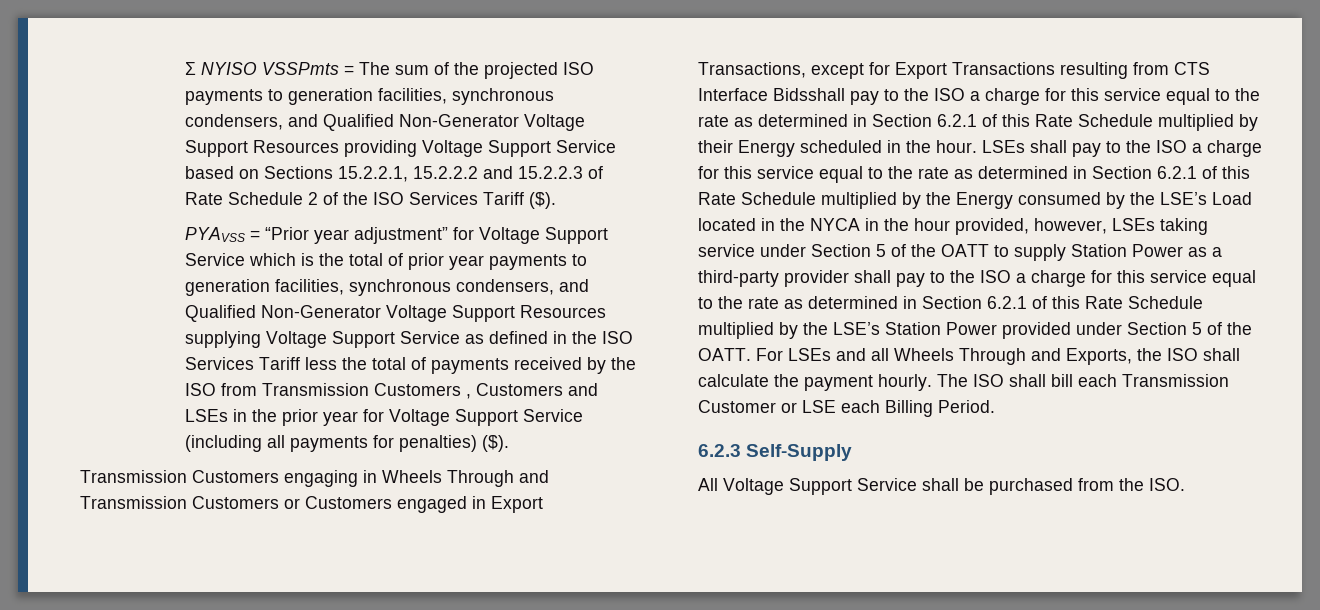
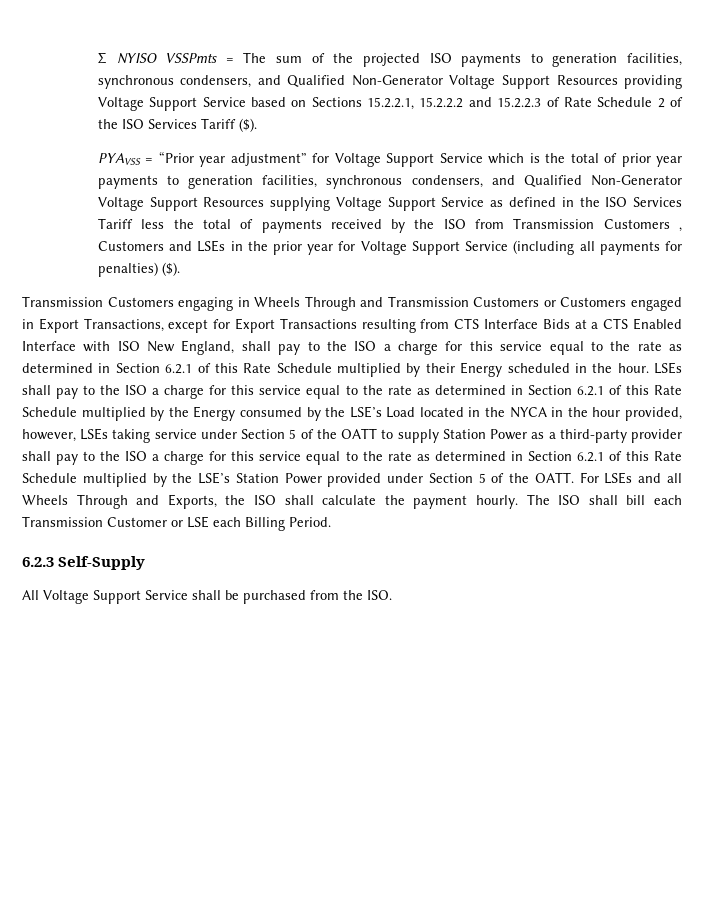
[773,88,845,101] Bidsshall -> [542,318,682,330] [22,340,271,355] Bids at a CTS Enabled Interface with ISO New England, shall

